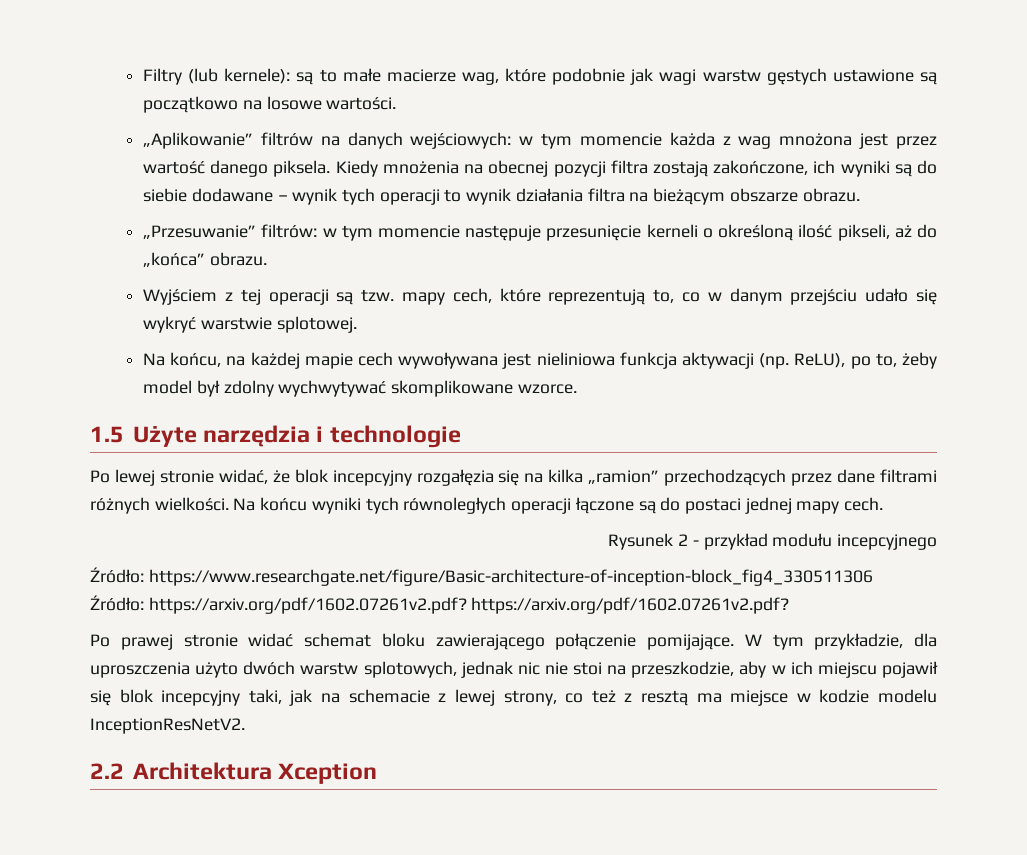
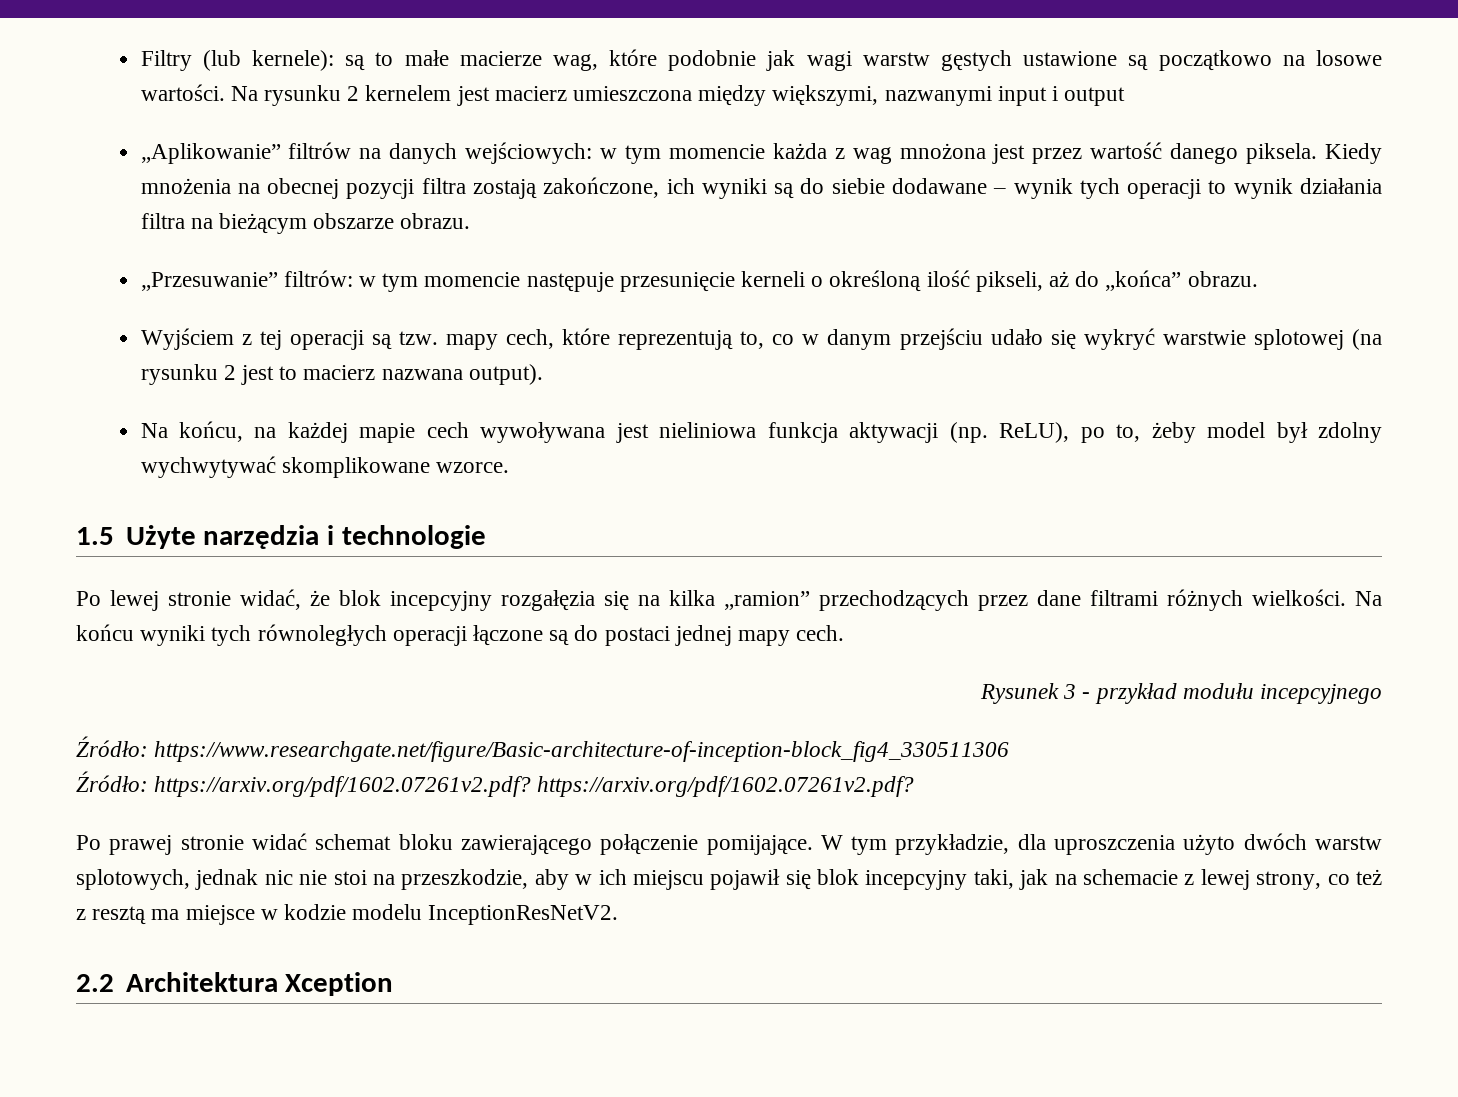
(397, 103) none -> [230,85,1126,106] Na rysunku 2 kernelem jest macierz umieszczona między większymi, nazwanymi input i output
[276,316,357,333] splotowej. -> [1253,329,1382,350] [140,364,543,385] splotowej (na rysunku 2 jest to macierz nazwana output).
[678,534,689,546] 2 -> [1063,684,1077,699] 3

